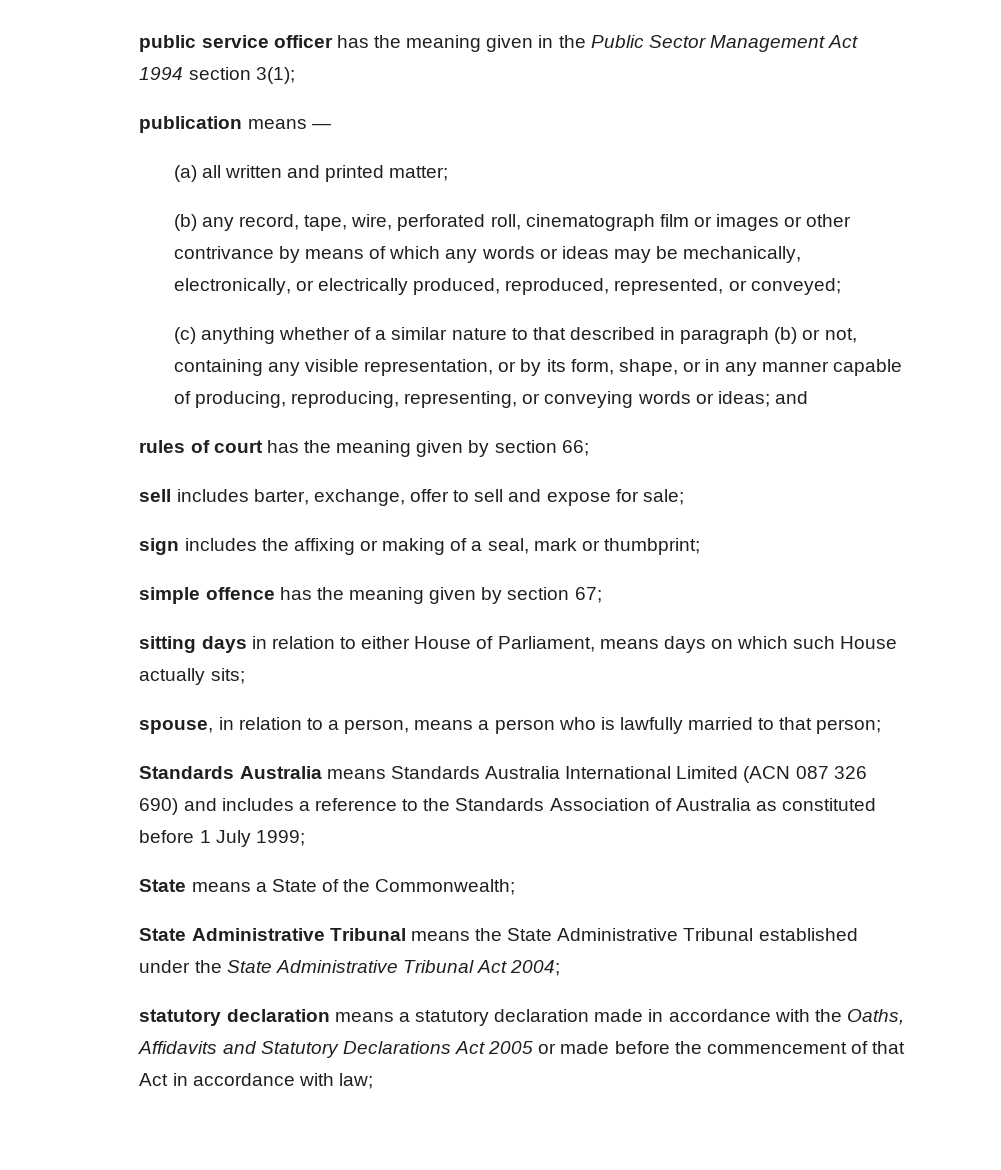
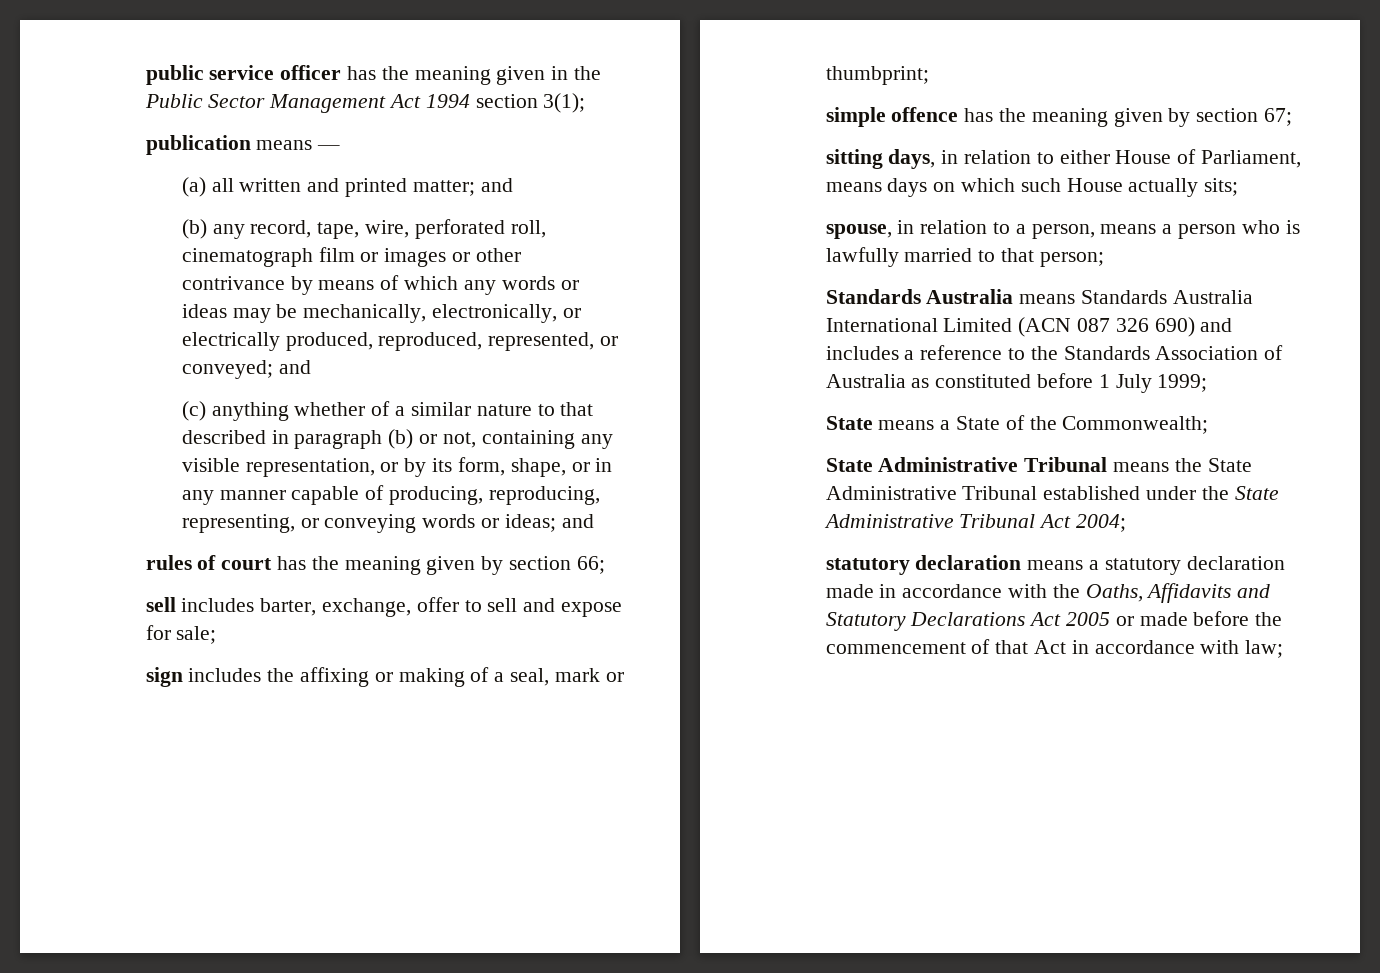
(449, 173) none -> [480,178,513,192] and
(841, 286) none -> [278,360,311,374] and
[201,636,247,653] days -> [888,149,936,169] days,

